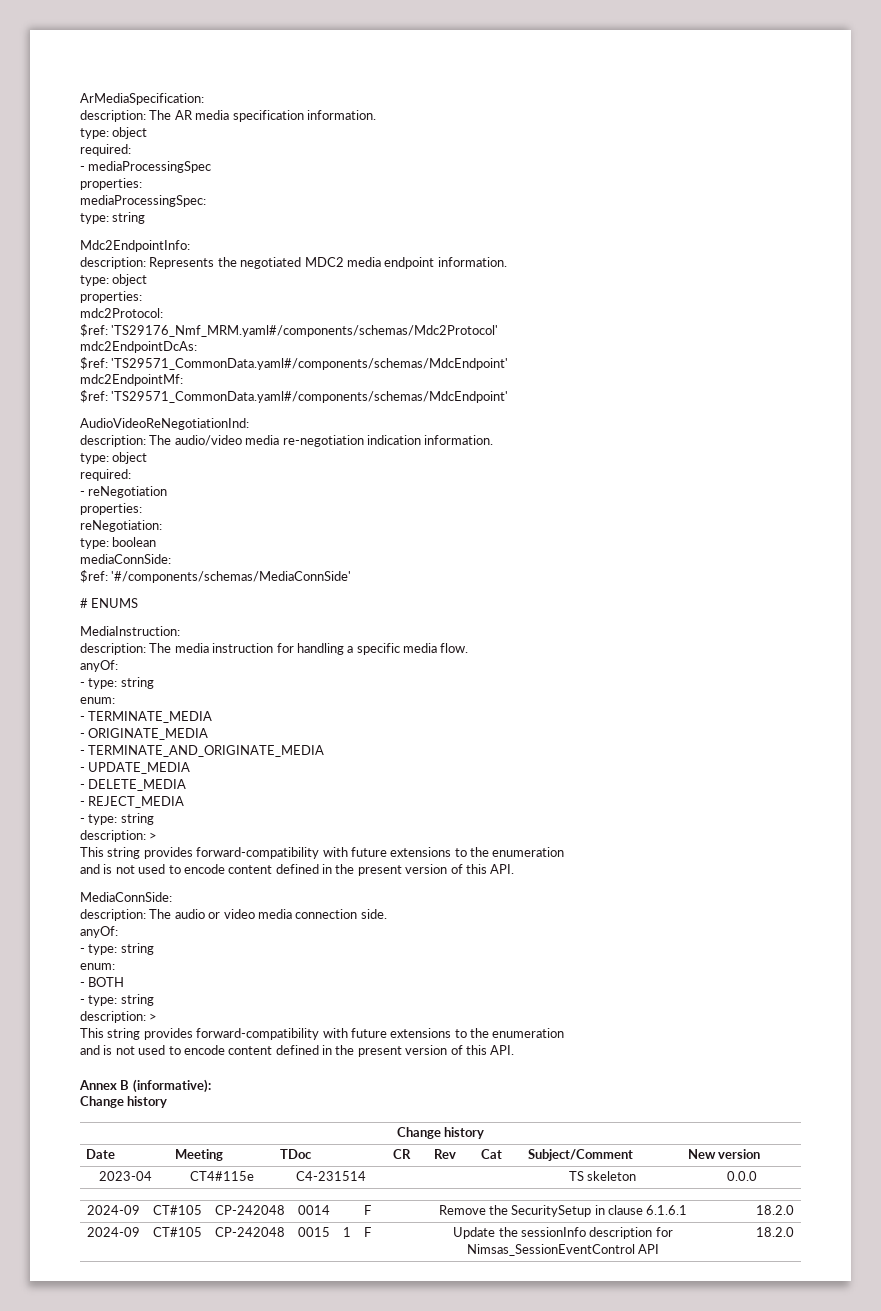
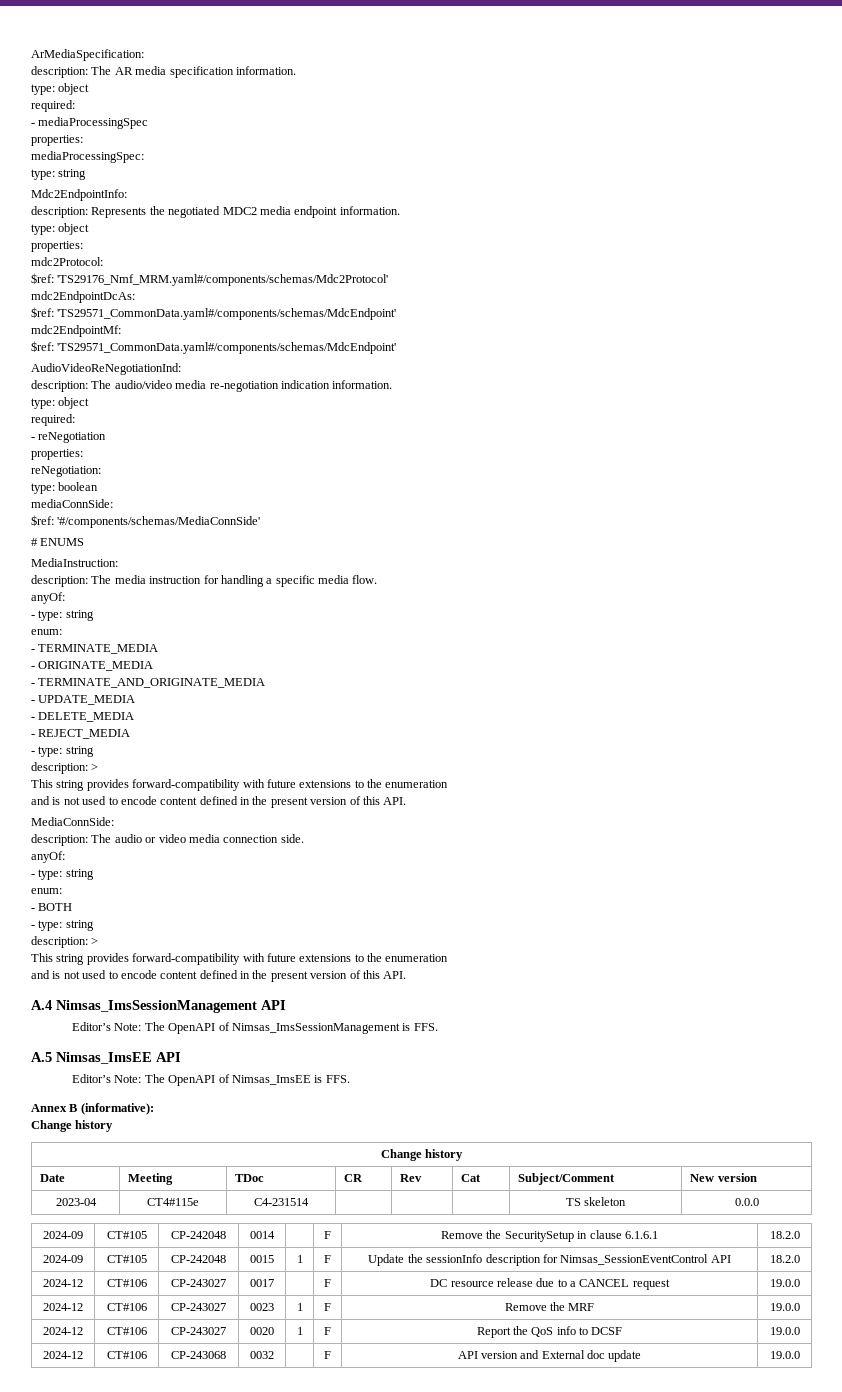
(515, 1050) none -> [31,1000,286,1013] [72,1022,438,1034] [31,1052,181,1064] [72,1074,350,1086] // A.4 Nimsas_ImsSessionManagement API // Editor’s Note: The OpenAPI of Nimsas_ImsSessionManagement is FFS. // A.5 Nimsas_ImsEE API // Editor’s Note: The OpenAPI of Nimsas_ImsEE is FFS.
(794, 1232) none -> [43,1279,83,1287] [106,1279,147,1287] [171,1279,226,1287] [250,1279,274,1287] [324,1279,331,1287] [430,1278,670,1290] [769,1279,800,1287] [43,1303,83,1311] [106,1303,147,1311] [171,1303,226,1311] [250,1303,274,1311] [296,1303,303,1311] [324,1303,331,1311] [504,1302,595,1311] [769,1303,800,1311] [43,1327,83,1335] [106,1327,147,1335] [171,1327,226,1335] [250,1327,274,1335] [296,1327,303,1335] [324,1327,331,1335] [476,1326,623,1338] [769,1327,800,1335] [43,1351,83,1359] [106,1351,147,1359] [171,1351,226,1359] [250,1351,274,1359] [324,1351,331,1359] [457,1350,642,1362] [769,1351,800,1359] // 2024-12 | CT#106 | CP-243027 | 0017 | | F | DC resource release due to a CANCEL request | 19.0.0 // 2024-12 | CT#106 | CP-243027 | 0023 | 1 | F | Remove the MRF | 19.0.0 // 2024-12 | CT#106 | CP-243027 | 0020 | 1 | F | Report the QoS info to DCSF | 19.0.0 // 2024-12 | CT#106 | CP-243068 | 0032 | | F | API version and External doc update | 19.0.0

